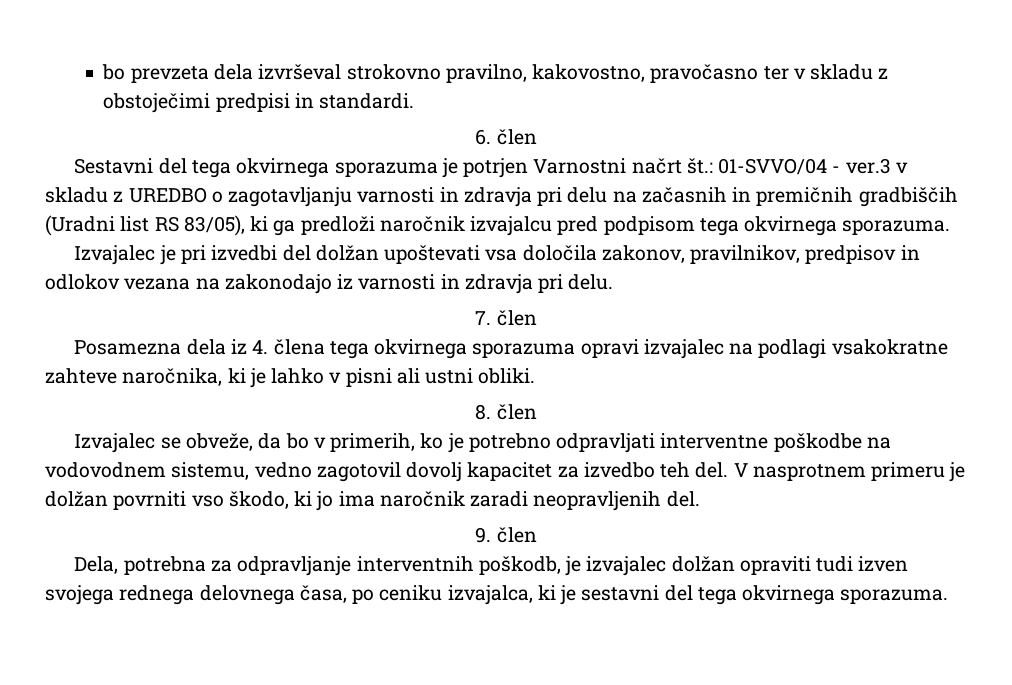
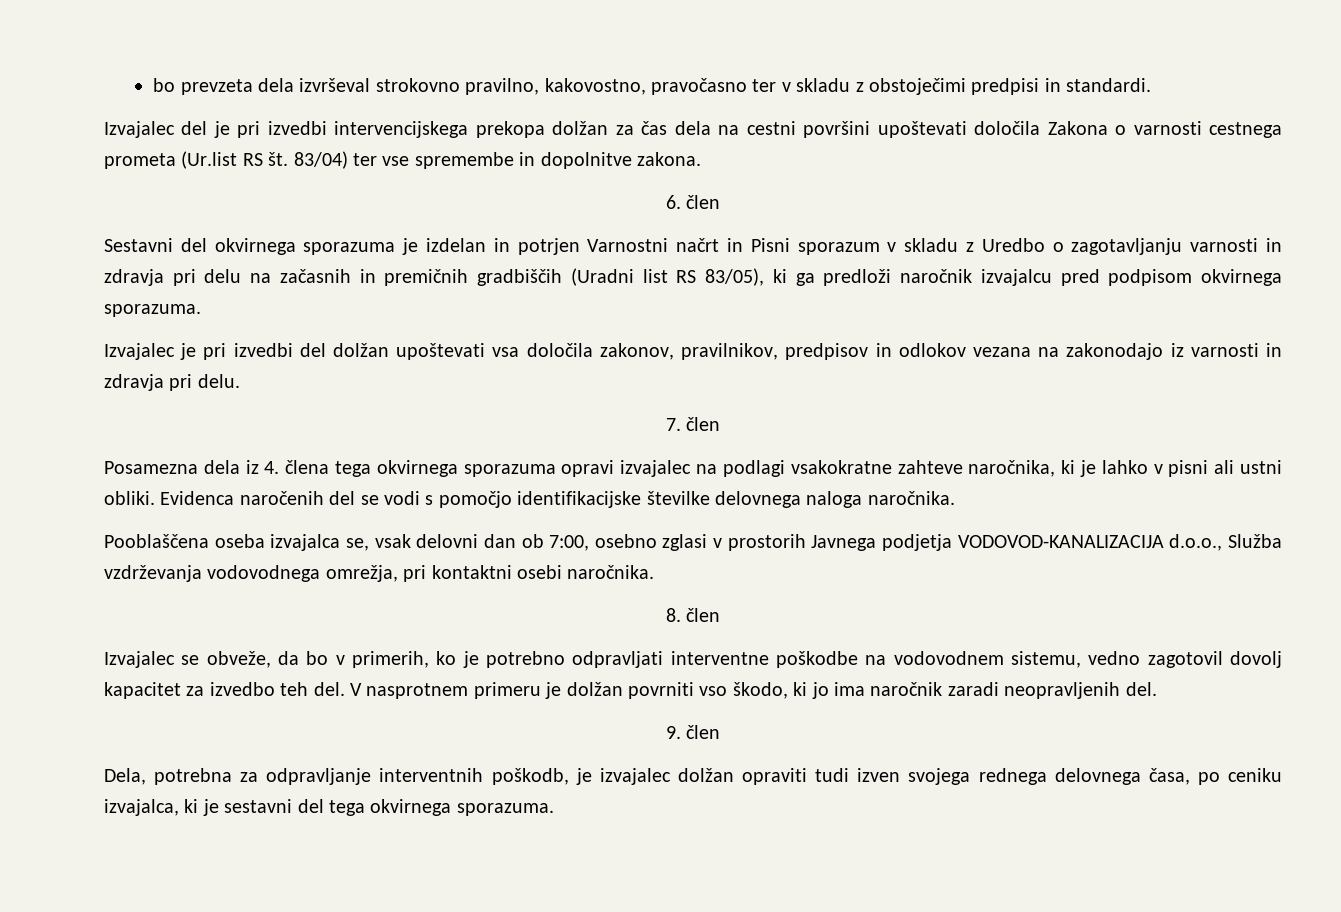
(415, 101) none -> [104,121,1283,138] [104,151,701,169] // Izvajalec del je pri izvedbi intervencijskega prekopa dolžan za čas dela na cestni površini upoštevati določila Zakona o varnosti cestnega prometa (Ur.list RS št. 83/04) ter vse spremembe in dopolnitve zakona.
[191,160,231,178] tega -> (207, 245) none
(458, 168) none -> [426,238,510,252] izdelan in
[686,158,908,175] [45,187,207,203] št.: 01-SVVO/04 - ver.3 v skladu z UREDBO -> [727,238,1045,255] in Pisni sporazum v skladu z Uredbo
[699,218,739,236] tega -> (1193, 277) none
(536, 376) none -> [160,491,955,508] [104,534,1282,551] [104,565,655,582] Evidenca naročenih del se vodi s pomočjo identifikacijske številke delovnega naloga naročnika. // Pooblaščena oseba izvajalca se, vsak delovni dan ob 7:00, osebno zglasi v prostorih Javnega podjetja VODOVOD-KANALIZACIJA d.o.o., Služba vzdrževanja vodovodnega omrežja, pri kontaktni osebi naročnika.

